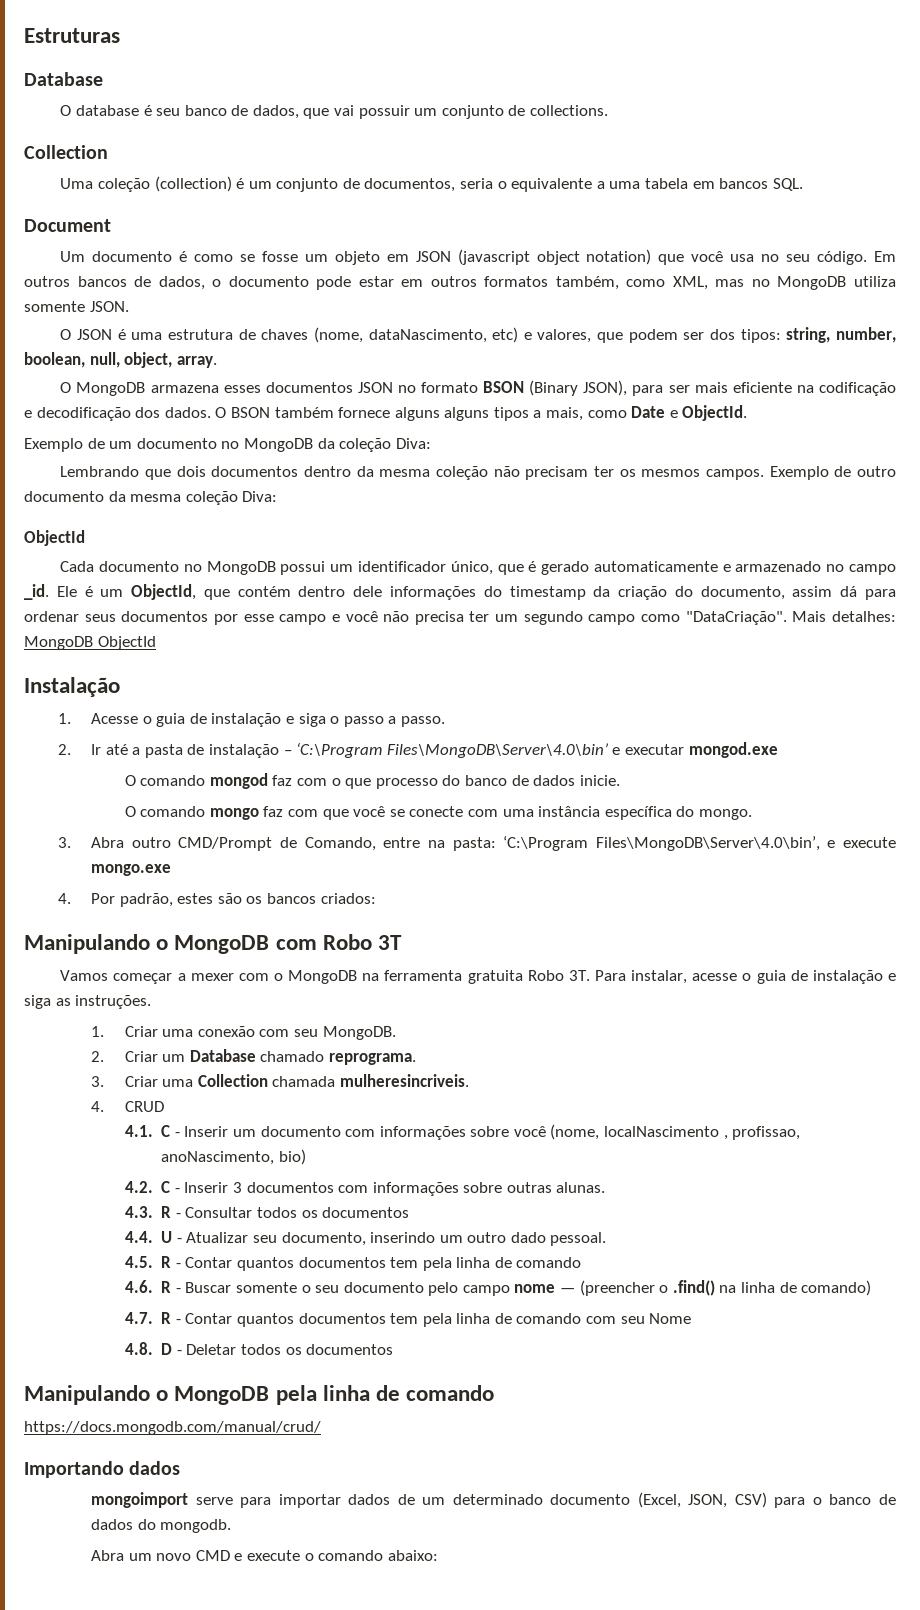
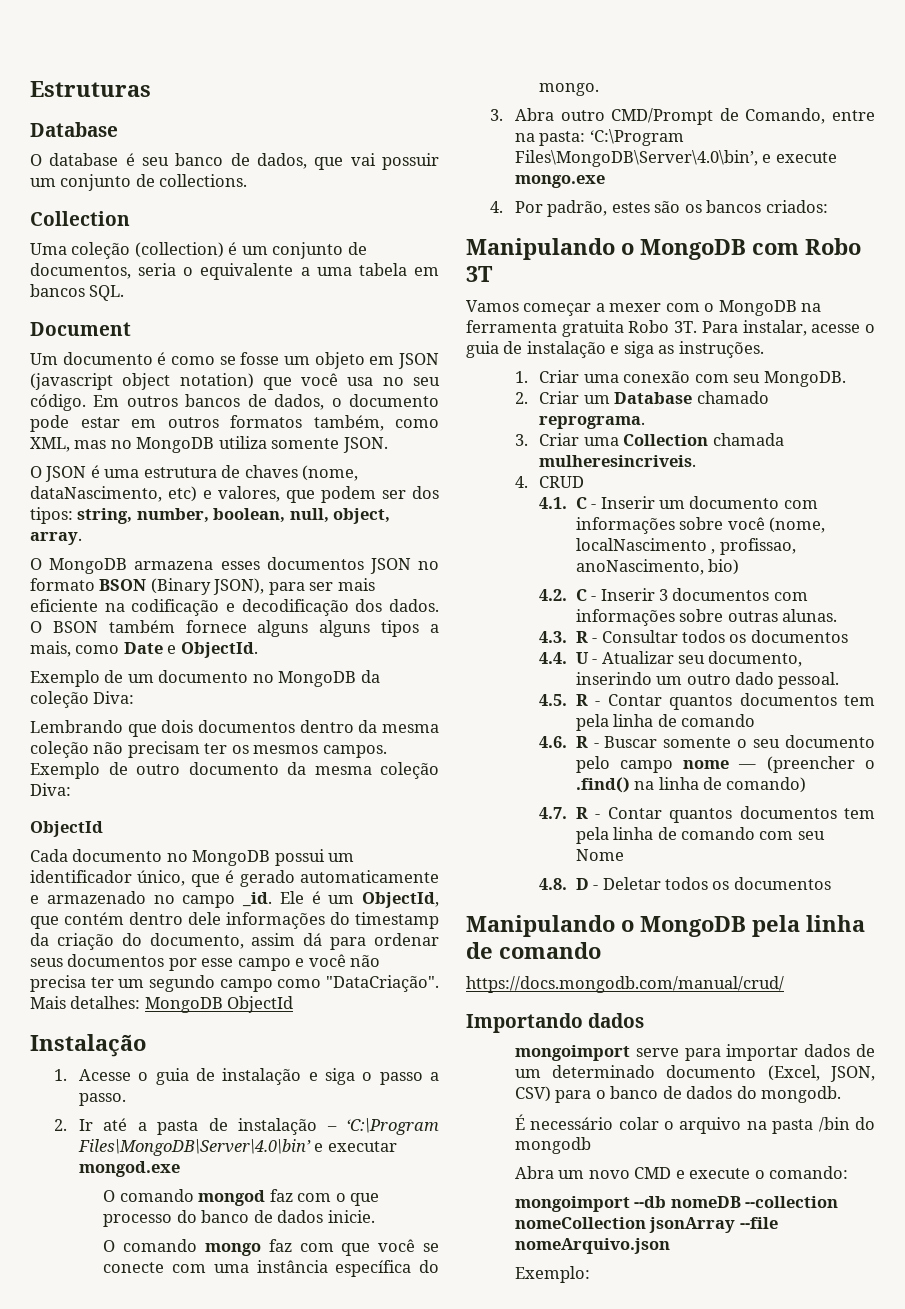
(232, 1526) none -> [514,1114,876,1134] [514,1137,591,1154] // É necessário colar o arquivo na pasta /bin do mongodb
[318,1550,438,1561] comando abaixo: -> [769,1166,849,1179] [514,1196,839,1212] [514,1217,778,1233] [514,1238,670,1254] [514,1266,590,1283] comando: // mongoimport --db nomeDB --collection nomeCollection jsonArray --file nomeArquivo.json // Exemplo:

